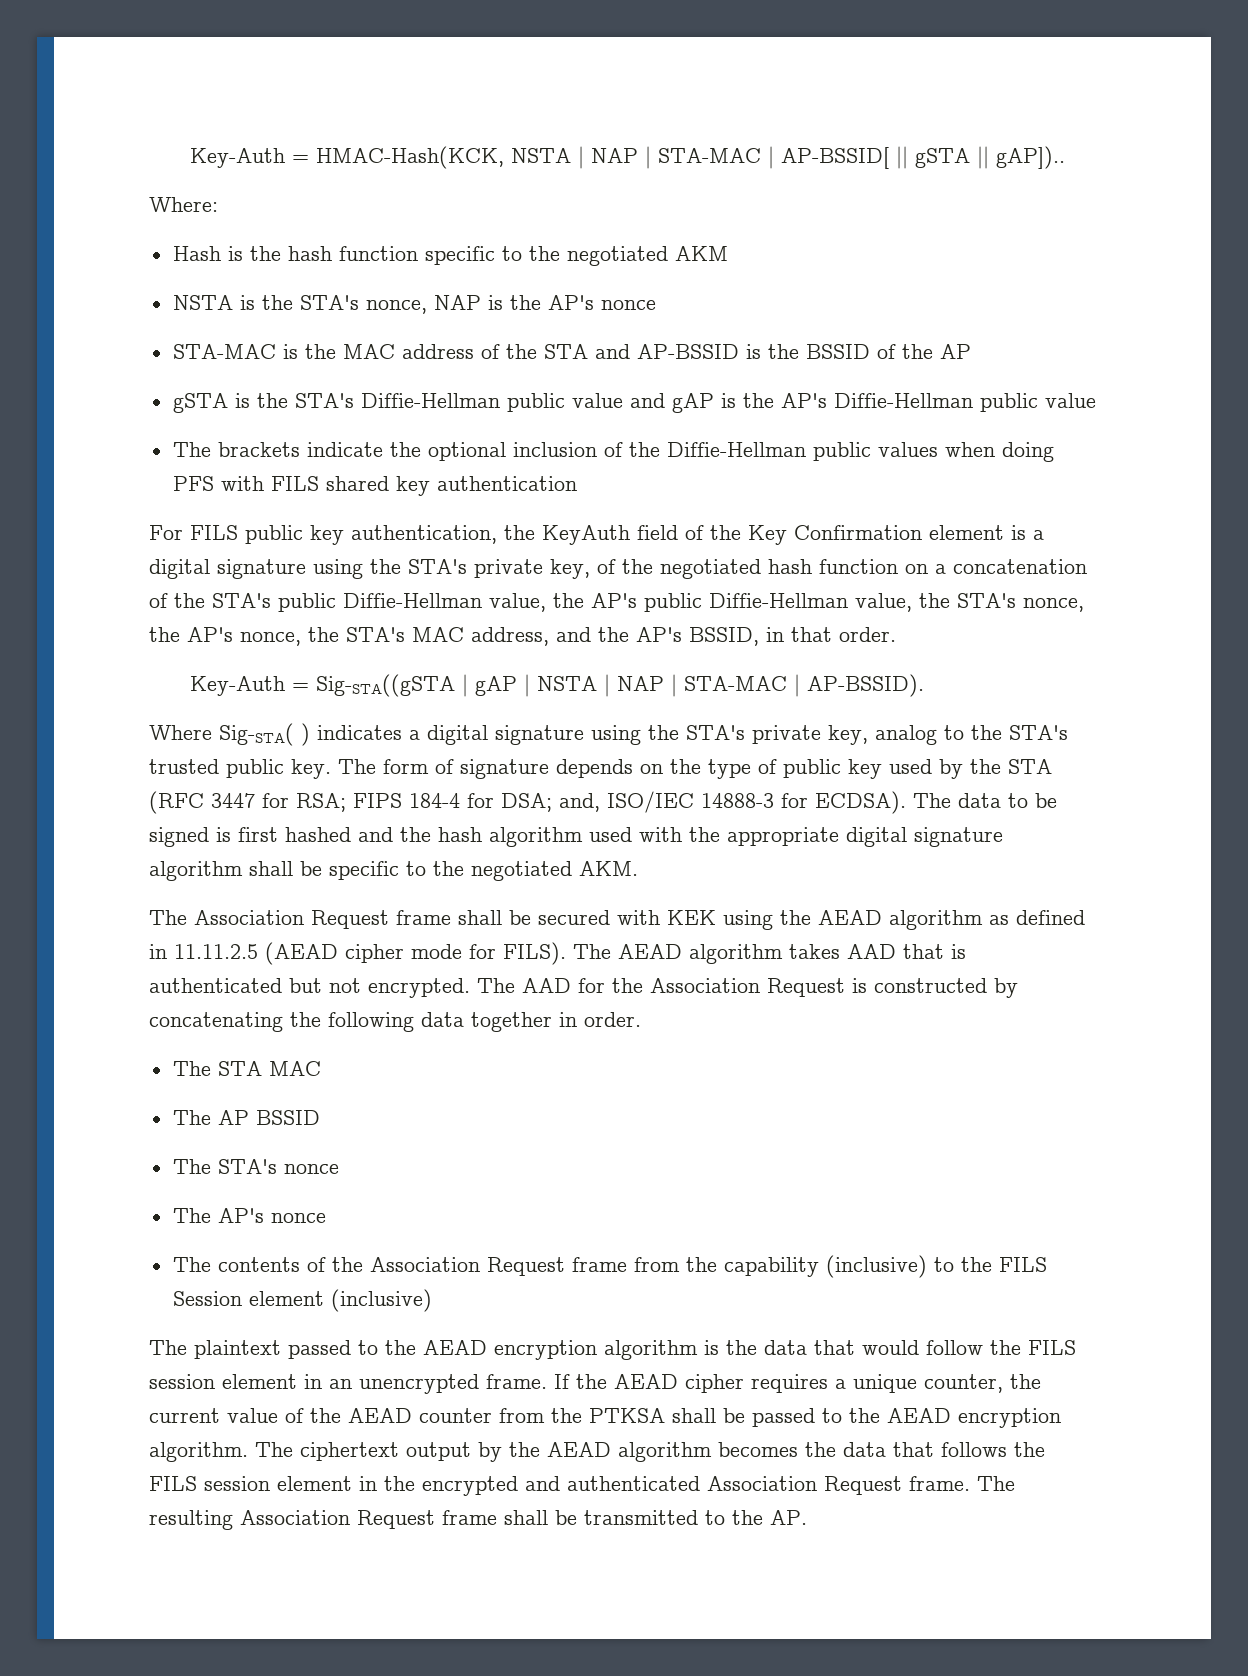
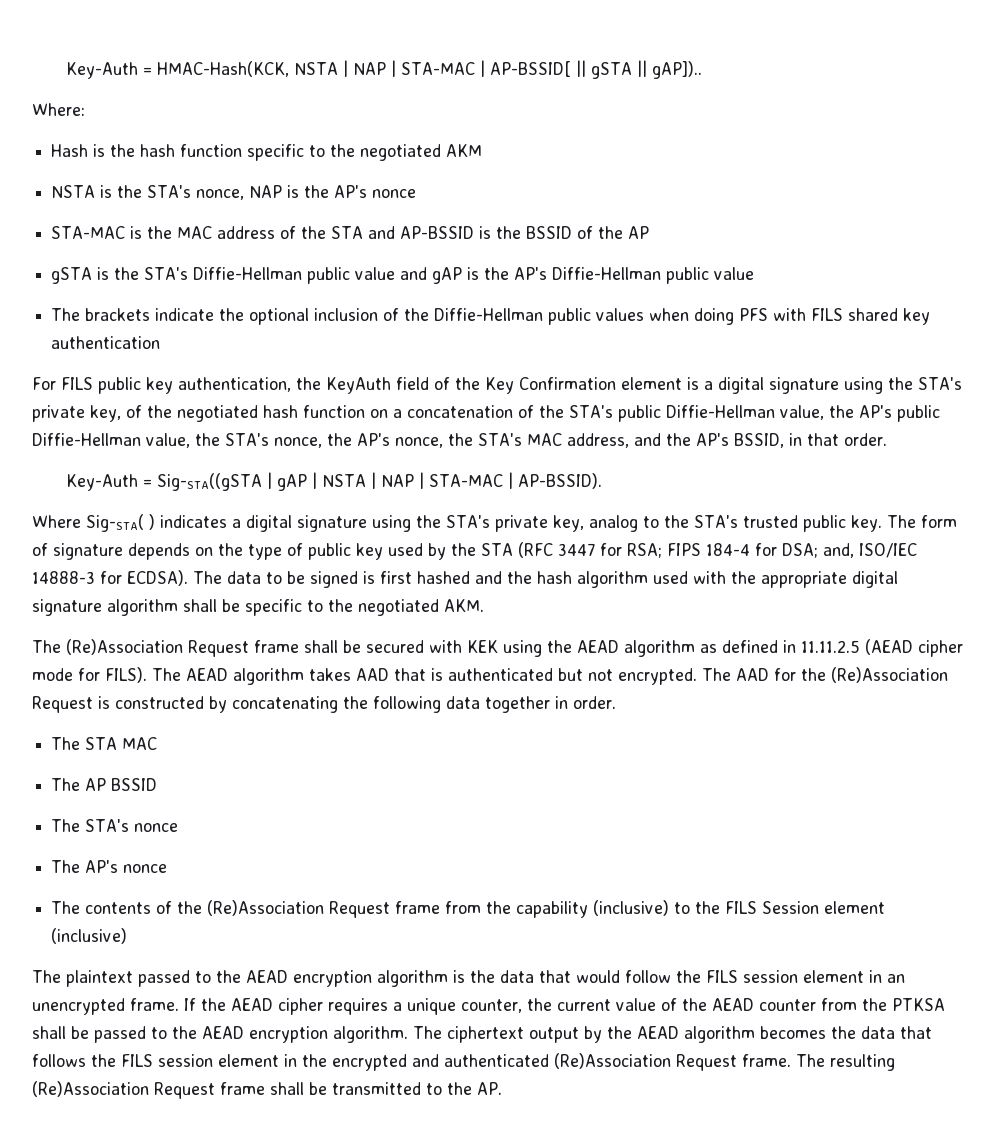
[194,910,304,925] Association -> [66,639,183,655] (Re)Association
[650,978,760,993] Association -> [831,667,948,683] (Re)Association
[369,1257,480,1272] Association -> [207,900,325,916] (Re)Association
[707,1476,817,1491] Association -> [554,1053,671,1069] (Re)Association
[240,1510,350,1525] Association -> [32,1081,149,1097] (Re)Association

